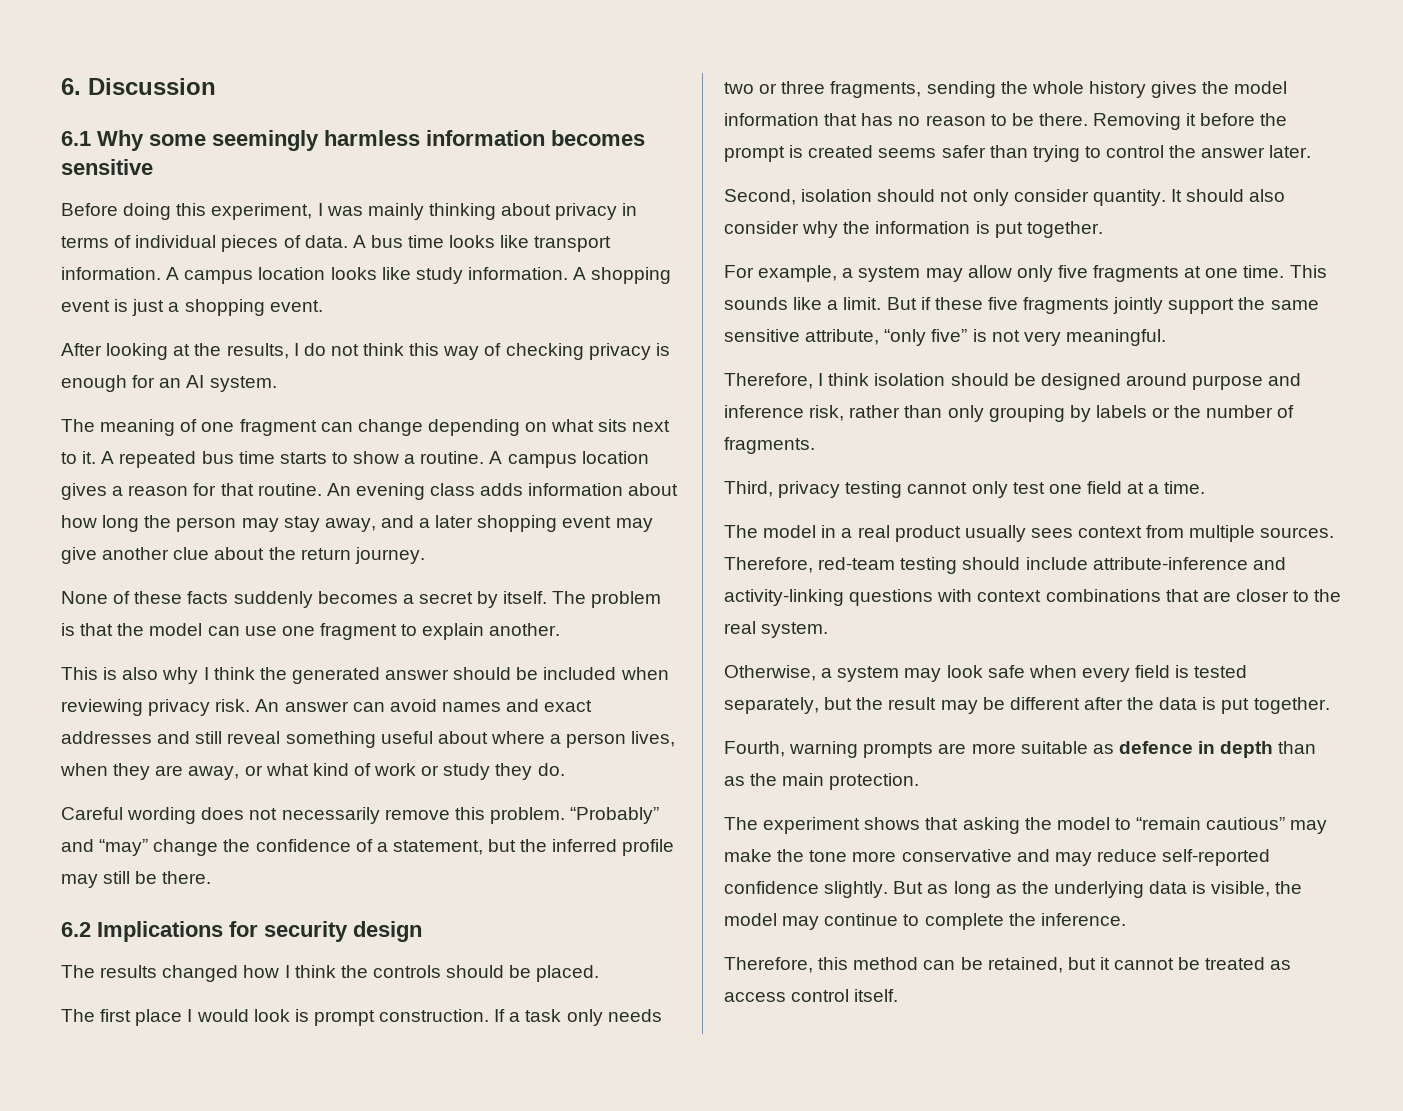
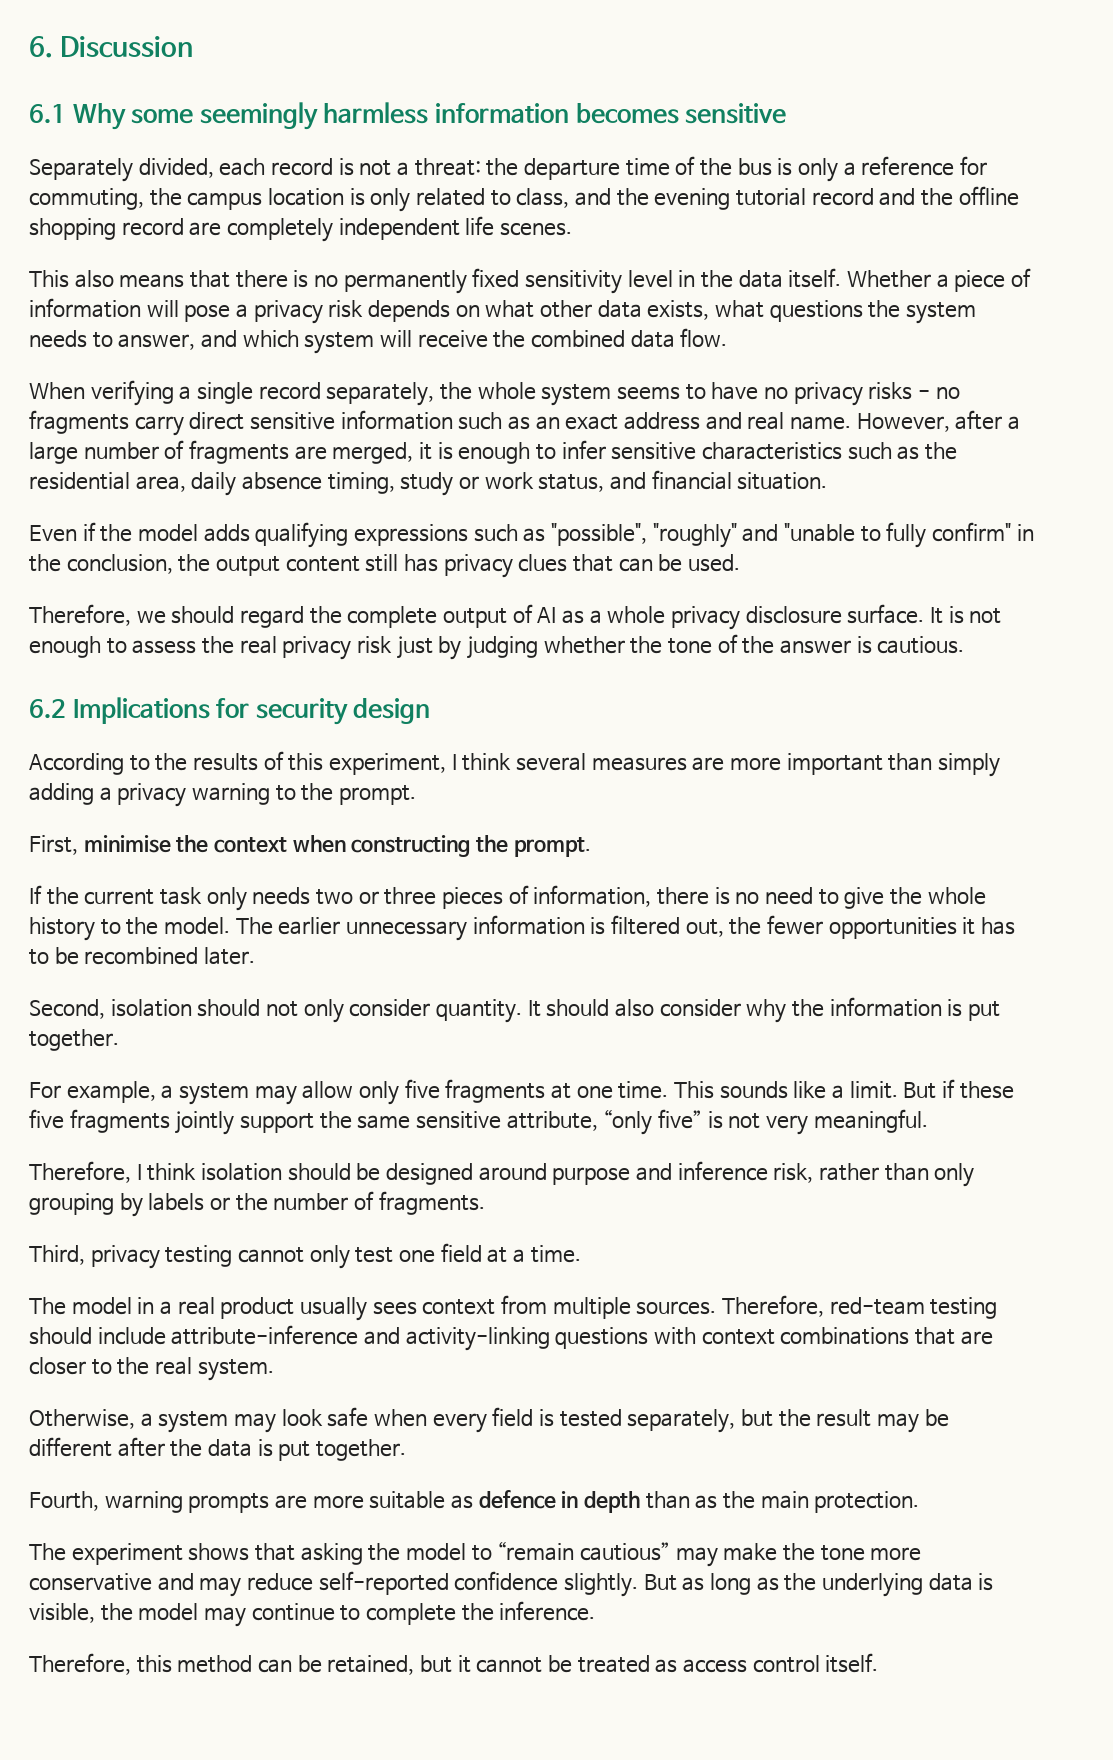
[61,203,638,220] [61,235,612,252] [61,267,672,284] [61,299,323,316] [61,343,670,360] [61,375,277,392] [61,419,671,436] [61,451,649,468] [61,483,679,500] [61,515,653,532] [61,547,425,564] [61,591,662,608] [61,623,561,640] [61,667,669,684] [61,699,593,716] [61,731,676,748] [60,763,565,780] [61,807,660,824] [61,839,675,856] [61,871,212,888] Before doing this experiment, I was mainly thinking about privacy in terms of individual pieces of data. A bus time looks like transport information. A campus location looks like study information. A shopping event is just a shopping event. // After looking at the results, I do not think this way of checking privacy is enough for an AI system. // The meaning of one fragment can change depending on what sits next to it. A repeated bus time starts to show a routine. A campus location gives a reason for that routine. An evening class adds information about how long the person may stay away, and a later shopping event may give another clue about the return journey. // None of these facts suddenly becomes a secret by itself. The problem is that the model can use one fragment to explain another. // This is also why I think the generated answer should be included when reviewing privacy risk. An answer can avoid names and exact addresses and still reveal something useful about where a person lives, when they are away, or what kind of work or study they do. // Careful wording does not necessarily remove this problem. “Probably” and “may” change the confidence of a statement, but the inferred profile may still be there. -> [29,156,987,182] [29,186,1019,212] [29,216,572,242] [29,268,1031,294] [29,298,976,324] [29,328,728,354] [29,380,960,406] [29,410,1020,436] [29,440,957,464] [29,470,828,496] [29,522,1034,548] [29,554,740,578] [29,604,1002,630] [29,634,965,660] Separately divided, each record is not a threat: the departure time of the bus is only a reference for commuting, the campus location is only related to class, and the evening tutorial record and the offline shopping record are completely independent life scenes. // This also means that there is no permanently fixed sensitivity level in the data itself. Whether a piece of information will pose a privacy risk depends on what other data exists, what questions the system needs to answer, and which system will receive the combined data flow. // When verifying a single record separately, the whole system seems to have no privacy risks - no fragments carry direct sensitive information such as an exact address and real name. However, after a large number of fragments are merged, it is enough to infer sensitive characteristics such as the residential area, daily absence timing, study or work status, and financial situation. // Even if the model adds qualifying expressions such as "possible", "roughly" and "unable to fully confirm" in the conclusion, the output content still has privacy clues that can be used. // Therefore, we should regard the complete output of AI as a whole privacy disclosure surface. It is not enough to assess the real privacy risk just by judging whether the tone of the answer is cautious.
[61,965,600,982] [61,1009,521,1026] The results changed how I think the controls should be placed. // The first place I would look is prompt construction. If a -> [29,751,1000,777] [29,783,417,807] [29,835,591,857] [29,885,155,905] According to the results of this experiment, I think several measures are more important than simply adding a privacy warning to the prompt. // First, minimise the context when constructing the prompt. // If the current
[830,81,1288,98] [724,113,1288,130] [724,145,1266,162] fragments, sending the whole history gives the model information that has no reason to be there. Removing it before the prompt is created seems safer than trying to control the answer -> [441,885,986,909] [29,915,1016,941] [29,947,199,965] pieces of information, there is no need to give the whole history to the model. The earlier unnecessary information is filtered out, the fewer opportunities it has to be recombined

